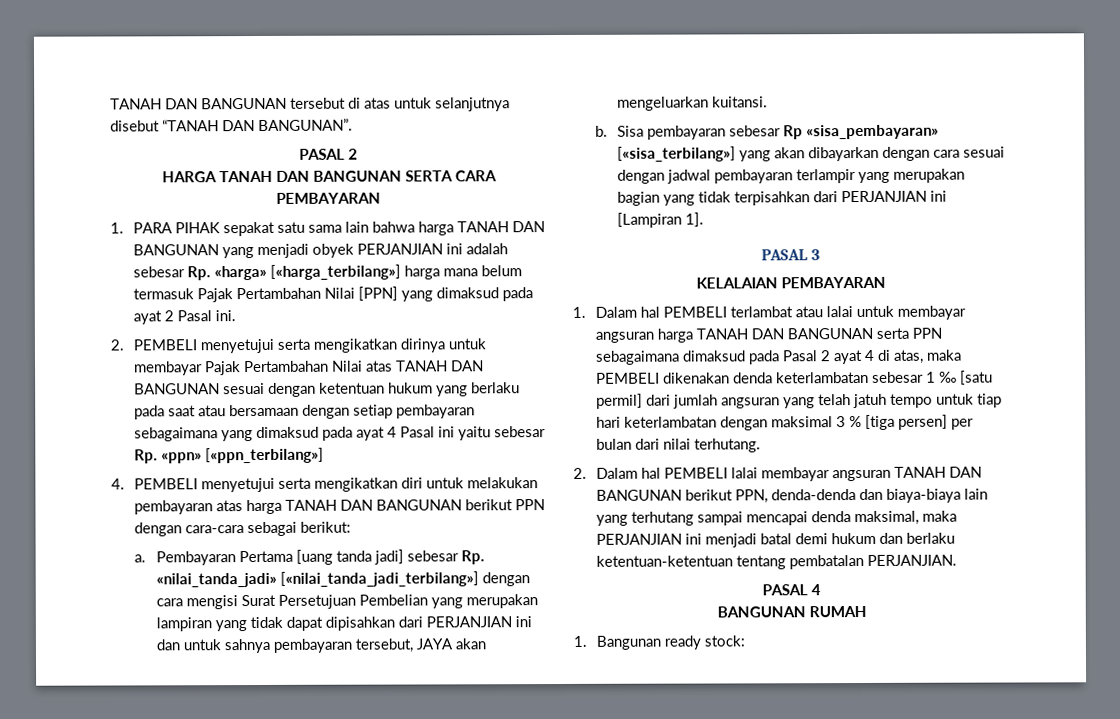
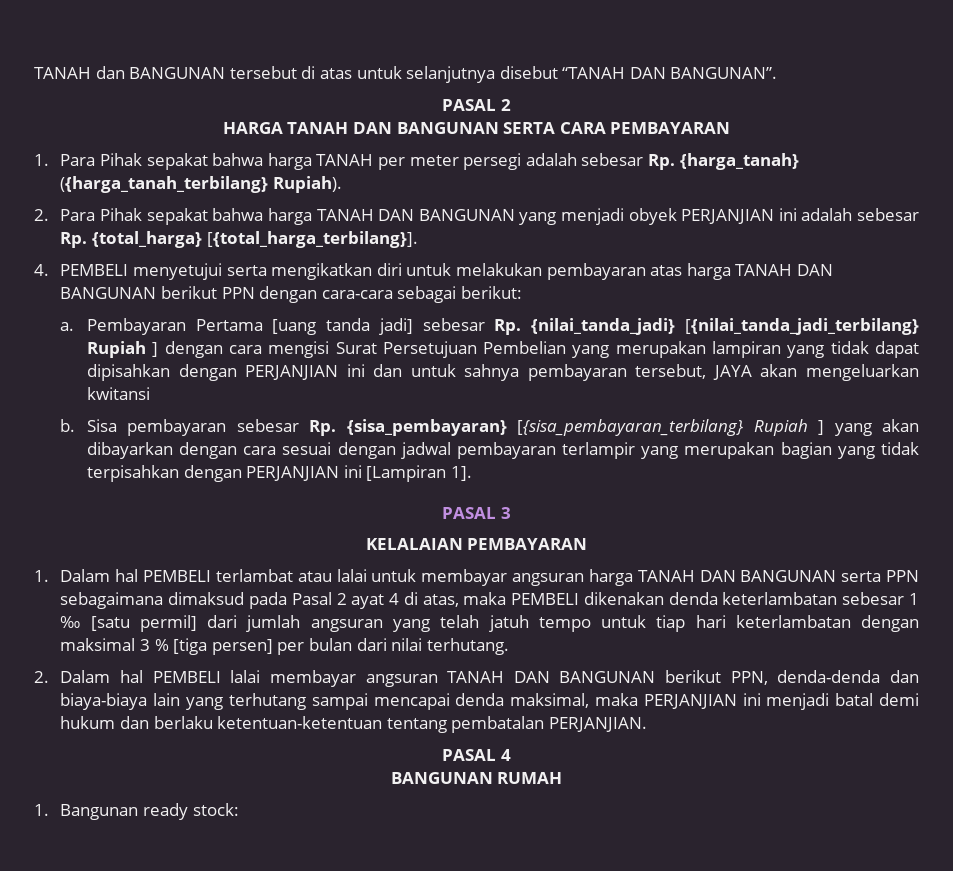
[110,98,198,110] TANAH DAN -> [34,66,125,79] TANAH dan
[132,221,369,237] PARA PIHAK sepakat satu sama lain -> [60,153,799,170] [60,176,343,193] [34,208,208,225] Para Pihak sepakat bahwa harga TANAH per meter persegi adalah sebesar Rp. {harga_tanah} ({harga_tanah_terbilang} Rupiah). // 2. Para Pihak sepakat
[213,264,522,281] [132,286,533,303] [132,310,236,325] [110,338,486,354] [133,360,484,376] [133,382,520,397] [133,404,475,420] [133,426,546,442] [133,447,324,464] «harga» [«harga_terbilang»] harga mana belum termasuk Pajak Pertambahan Nilai [PPN] yang dimaksud pada ayat 2 Pasal ini. // 2. PEMBELI menyetujui serta mengikatkan dirinya untuk membayar Pajak Pertambahan Nilai atas TANAH DAN BANGUNAN sesuai dengan ketentuan hukum yang berlaku pada saat atau bersamaan dengan setiap pembayaran sebagaimana yang dimaksud pada ayat 4 Pasal ini yaitu sebesar Rp. «ppn» [«ppn_terbilang»] -> [92,231,418,248] {total_harga} [{total_harga_terbilang}].
[156,571,480,588] «nilai_tanda_jadi» [«nilai_tanda_jadi_terbilang»] -> [531,318,919,335] [86,341,159,358] {nilai_tanda_jadi} [{nilai_tanda_jadi_terbilang} Rupiah ]
[398,616,424,628] dari -> [178,364,237,381] dengan
[712,96,769,108] kuitansi. -> [86,387,150,400] kwitansi
[783,124,940,140] [617,146,737,162] Rp «sisa_pembayaran» [«sisa_terbilang»] -> [309,419,825,436] Rp. {sisa_pembayaran} [{sisa_pembayaran_terbilang} Rupiah ]
[813,191,839,203] dari -> [183,465,242,482] dengan

